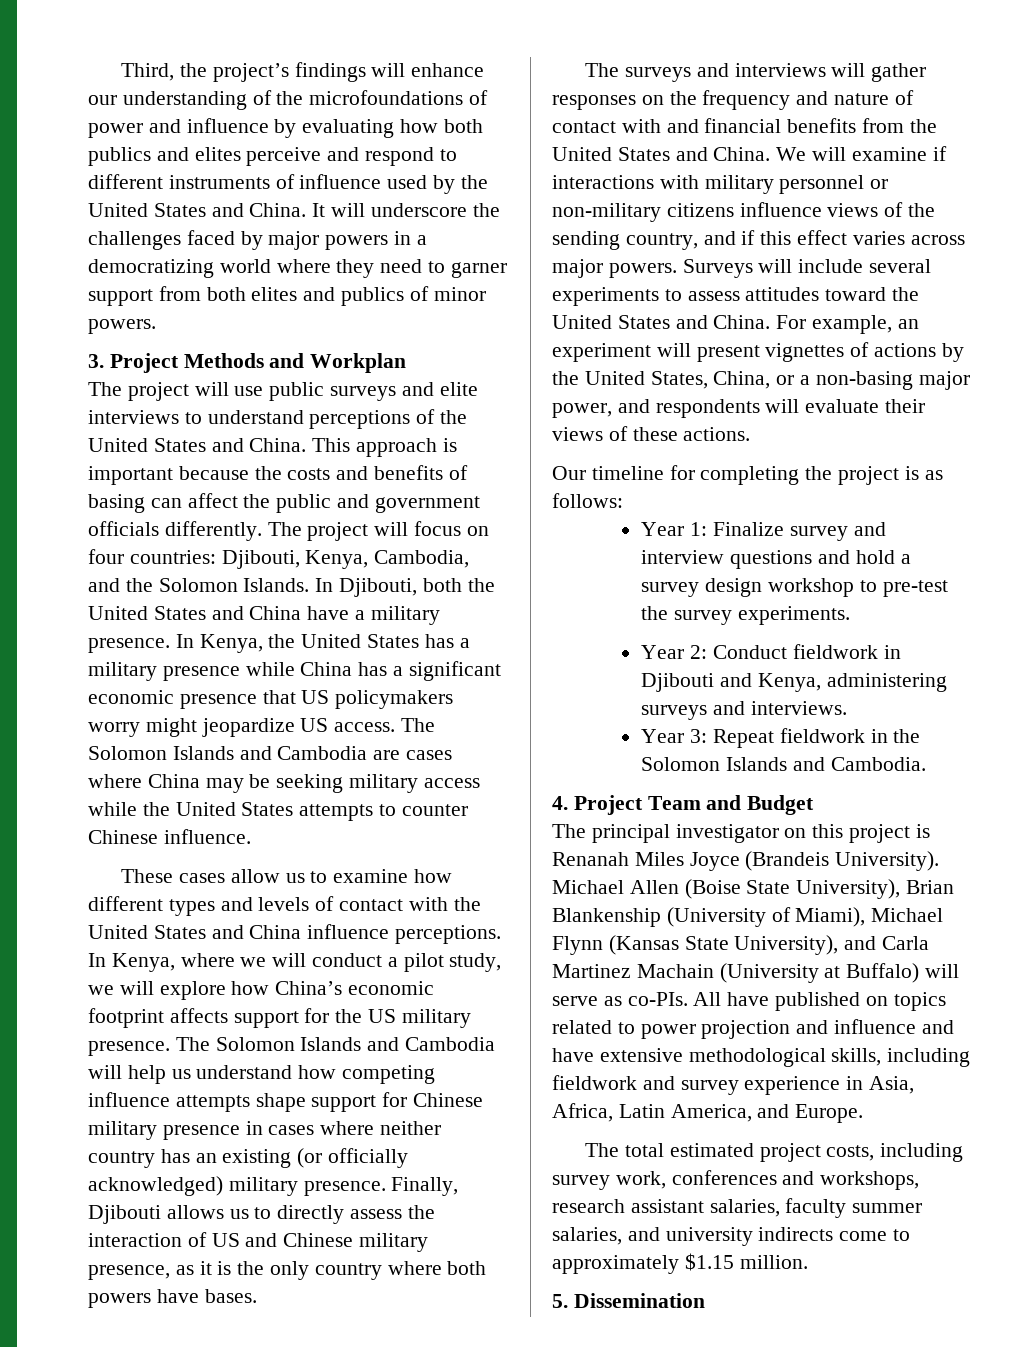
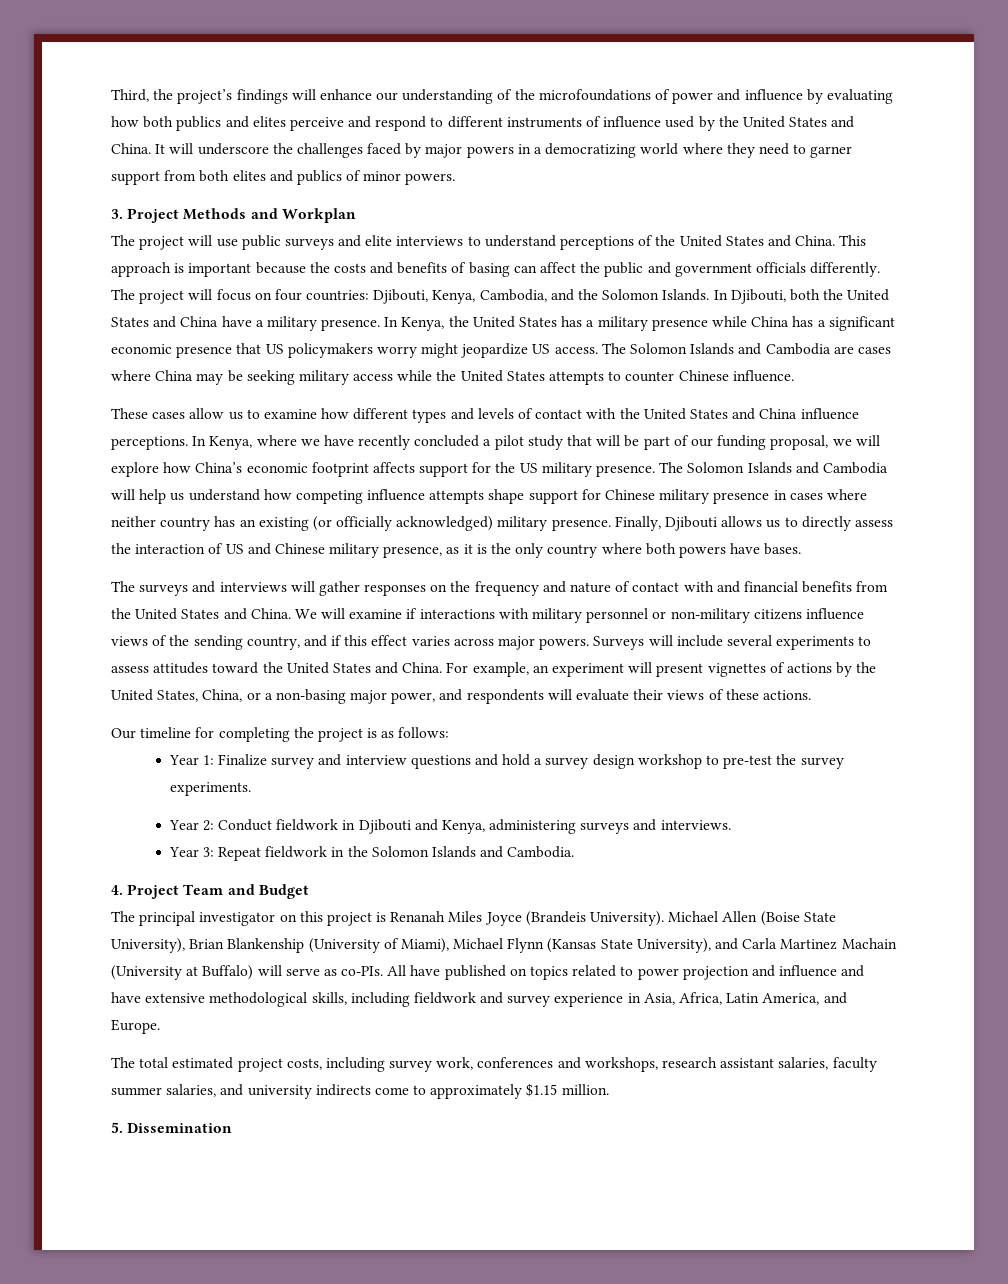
[272,953,502,972] will conduct a pilot study, -> [323,435,829,450] have recently concluded a pilot study that will be part of our funding proposal,

